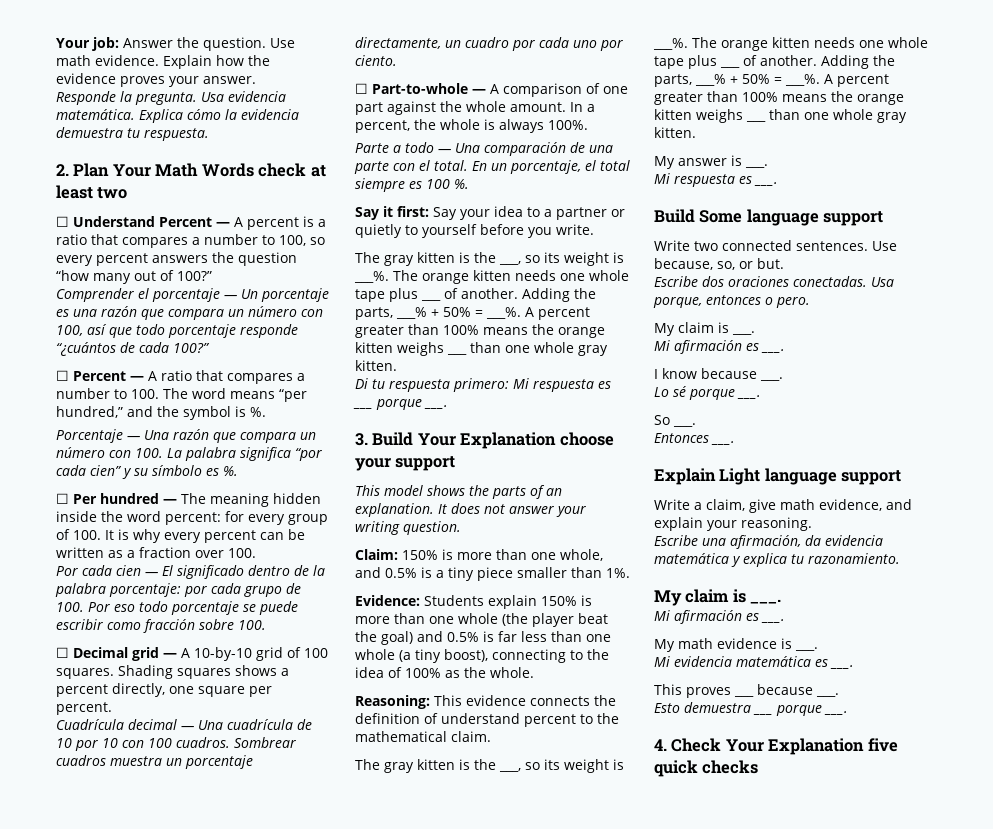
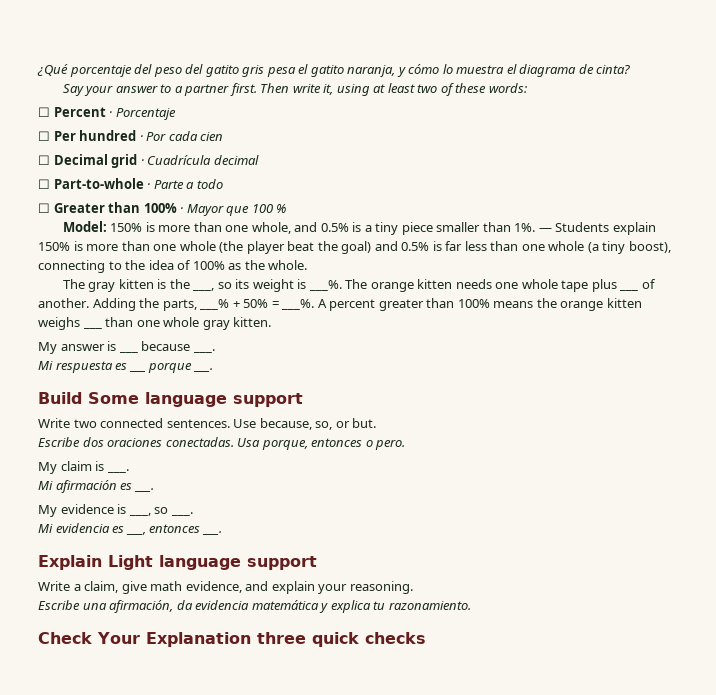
[56,37,295,51] [56,55,270,69] [56,73,256,87] [56,91,286,105] [56,109,299,123] [56,127,209,141] [56,163,326,177] [56,185,128,199] [56,216,326,230] [56,234,325,248] [56,252,297,266] [56,270,212,284] [56,288,329,302] [56,306,323,320] [56,324,298,338] [56,342,210,356] [56,370,305,384] [56,388,307,402] [56,406,266,420] [56,429,316,443] [56,447,322,461] [56,465,238,479] [56,493,321,507] [56,511,328,525] [56,529,305,543] [56,547,256,558] [56,565,325,579] [55,583,301,597] [56,601,298,615] [56,619,266,633] [56,647,328,661] [56,665,289,679] [56,683,272,697] [56,702,112,715] [56,719,312,730] [56,737,296,751] [56,755,253,769] [355,37,623,51] [355,55,397,66] [355,83,628,97] [355,101,595,115] [355,119,588,133] [355,142,613,156] [354,160,630,174] [355,178,469,192] [355,206,625,220] [355,224,594,238] [355,252,624,266] [354,270,629,284] [355,288,441,302] [444,288,596,302] [355,307,590,320] [355,324,605,338] [355,342,467,356] [470,342,608,356] [355,360,397,371] [355,378,611,392] [353,399,448,410] [355,432,614,449] [355,456,456,471] [355,485,562,499] [355,503,586,517] [355,521,461,535] [355,549,398,560] Your job: Answer the question. Use math evidence. Explain how the evidence proves your answer. // Responde la pregunta. Usa evidencia matemática. Explica cómo la evidencia demuestra tu respuesta. // 2. Plan Your Math Words check at least two // ☐ Understand Percent — A percent is a ratio that compares a number to 100, so every percent answers the question “how many out of 100?” // Comprender el porcentaje — Un porcentaje es una razón que compara un número con 100, así que todo porcentaje responde “¿cuántos de cada 100?” // ☐ Percent — A ratio that compares a number to 100. The word means “per hundred,” and the symbol is %. // Porcentaje — Una razón que compara un número con 100. La palabra significa “por cada cien” y su símbolo es %. // ☐ Per hundred — The meaning hidden inside the word percent: for every group of 100. It is why every percent can be written as a fraction over 100. // Por cada cien — El significado dentro de la palabra porcentaje: por cada grupo de 100. Por eso todo porcentaje se puede escribir como fracción sobre 100. // ☐ Decimal grid — A 10-by-10 grid of 100 squares. Shading squares shows a percent directly, one square per percent. // Cuadrícula decimal — Una cuadrícula de 10 por 10 con 100 cuadros. Sombrear cuadros muestra un porcentaje directamente, un cuadro por cada uno por ciento. // ☐ Part-to-whole — A comparison of one part against the whole amount. In a percent, the whole is always 100%. // Parte a todo — Una comparación de una parte con el total. En un porcentaje, el total siempre es 100 %. // Say it first: Say your idea to a partner or quietly to yourself before you write. // The gray kitten is the ___, so its weight is ___%. The orange kitten needs one whole tape plus ___ of another. Adding the parts, ___% + 50% = ___%. A percent greater than 100% means the orange kitten weighs ___ than one whole gray kitten. // Di tu respuesta primero: Mi respuesta es ___ porque ___. // 3. Build Your Explanation choose your support // This model shows the parts of an explanation. It does not answer your writing question. // Claim: -> [37,64,631,77] [62,83,527,96] [38,107,176,120] [38,130,224,141] [38,154,259,168] [38,178,223,189] [38,202,287,216] [62,221,107,232] ¿Qué porcentaje del peso del gatito gris pesa el gatito naranja, y cómo lo muestra el diagrama de cinta? // Say your answer to a partner first. Then write it, using at least two of these words: // ☐ Percent · Porcentaje // ☐ Per hundred · Por cada cien // ☐ Decimal grid · Cuadrícula decimal // ☐ Part-to-whole · Parte a todo // ☐ Greater than 100% · Mayor que 100 % // Model:
[355,595,420,606] // Evidence: -> [538,228,552,232] —
[355,695,616,709] [355,713,619,727] [355,731,491,742] // Reasoning: This evidence connects the definition of understand percent to the mathematical claim. -> (308, 265) none
(742, 160) none -> [118,351,138,353] [141,341,191,351] ___ because
(752, 180) none -> [128,362,193,373] ___ porque
[654,368,783,381] [654,386,761,400] [654,415,696,427] [654,433,709,443] I know because ___. // Lo sé porque ___. // So ___. // Entonces -> [38,504,193,517] [38,523,201,535] My evidence is ___, so ___. // Mi evidencia es ___, entonces
[654,589,782,606] [654,610,785,624] [654,638,818,652] [654,656,854,669] [654,684,754,698] [757,684,839,697] [654,702,751,713] [753,705,848,716] [654,739,667,751] My claim is ___. // Mi afirmación es ___. // My math evidence is ___. // Mi evidencia matemática es ___. // This proves ___ because ___. // Esto demuestra ___ porque ___. // 4. -> (471, 605) none
[867,738,898,752] five -> [256,632,306,644] three

